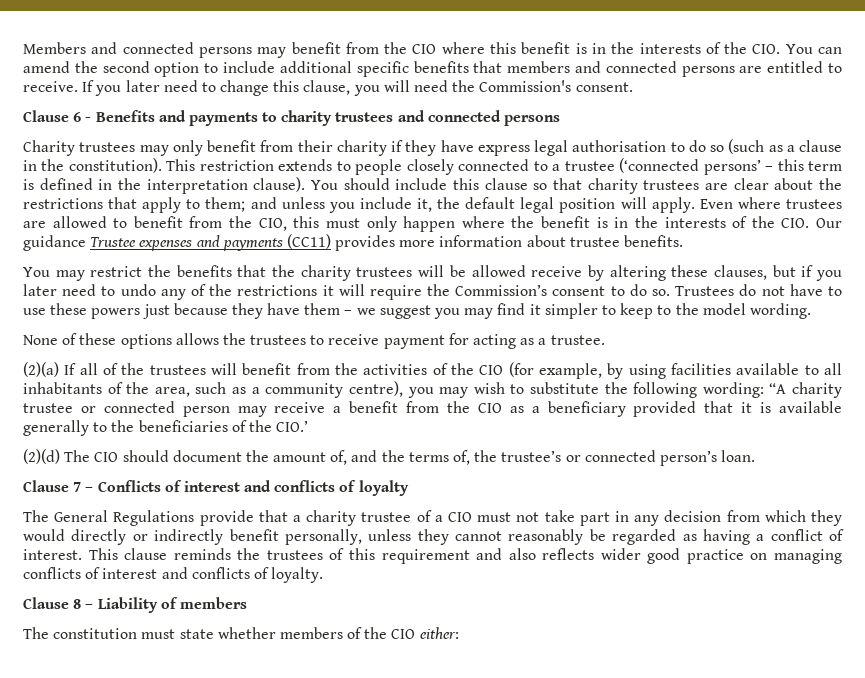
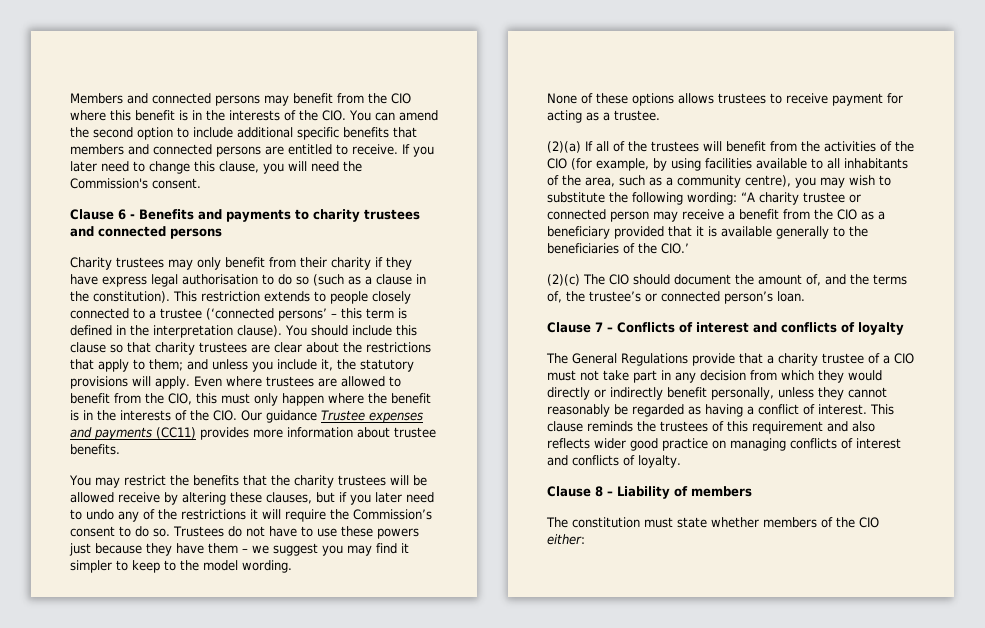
[465,197,616,213] default legal position -> [360,359,414,372] [70,376,128,389] statutory provisions
[222,333,246,345] the -> (714, 98) none
[23,449,60,464] (2)(d) -> [547,274,580,286] (2)(c)

